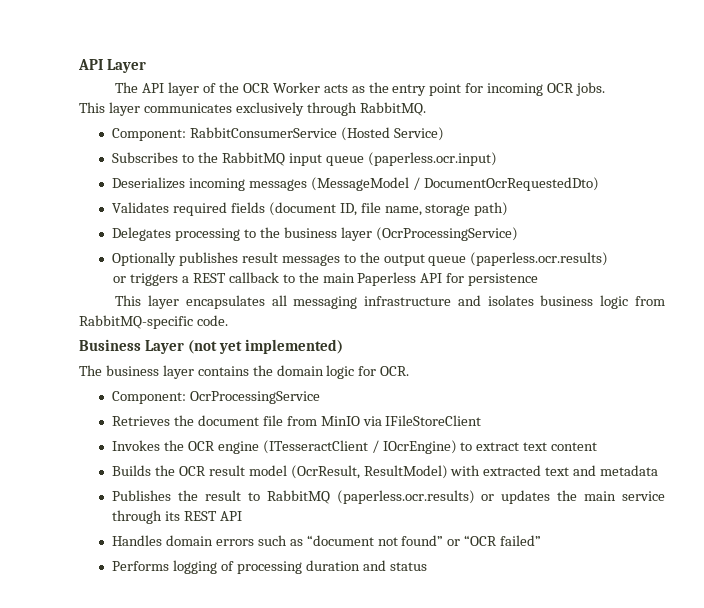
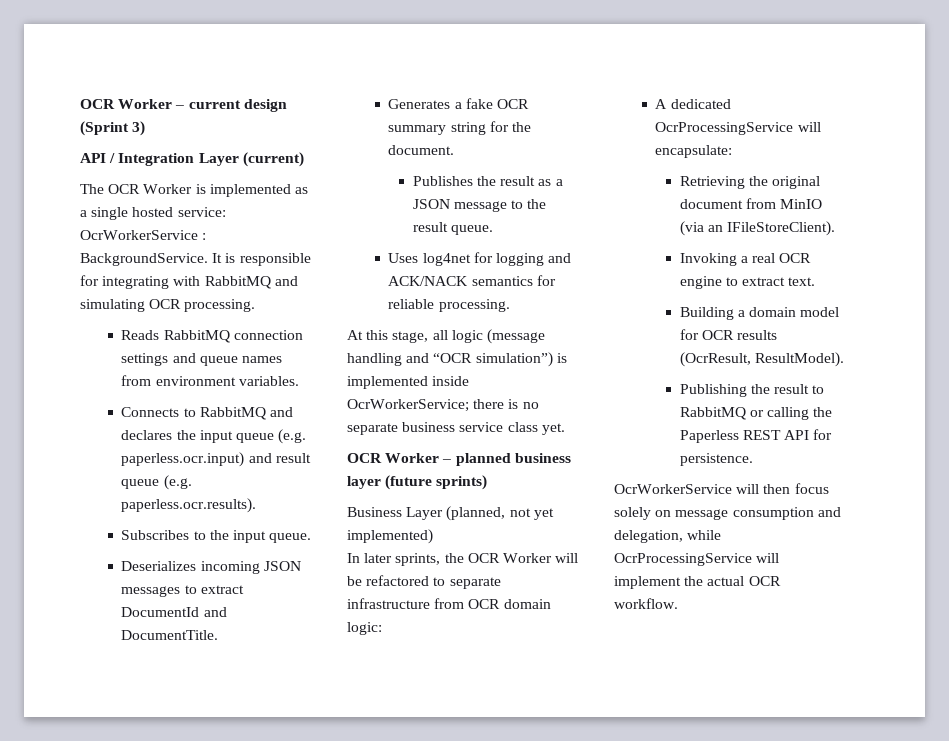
[78,59,146,73] [115,82,605,96] [79,102,426,116] [112,127,444,141] [112,152,497,166] [112,177,599,191] [112,202,509,216] [112,227,518,241] [112,252,609,266] [113,272,539,286] [115,295,665,309] [79,315,228,329] [79,339,343,354] [79,365,410,379] [112,391,320,404] [112,415,482,426] [112,440,598,454] [112,465,659,479] [112,490,665,504] [112,510,242,524] [112,535,542,546] [112,560,427,574] API Layer // The API layer of the OCR Worker acts as the entry point for incoming OCR jobs. // This layer communicates exclusively through RabbitMQ. // Component: RabbitConsumerService (Hosted Service) // Subscribes to the RabbitMQ input queue (paperless.ocr.input) // Deserializes incoming messages (MessageModel / DocumentOcrRequestedDto) // Validates required fields (document ID, file name, storage path) // Delegates processing to the business layer (OcrProcessingService) // Optionally publishes result messages to the output queue (paperless.ocr.results) // or triggers a REST callback to the main Paperless API for persistence // This layer encapsulates all messaging infrastructure and isolates business logic from RabbitMQ-specific code. // Business Layer (not yet implemented) // The business layer contains the domain logic for OCR. // Component: OcrProcessingService // Retrieves the document file from MinIO via IFileStoreClient // Invokes the OCR engine (ITesseractClient / IOcrEngine) to extract text content // Builds the OCR result model (OcrResult, ResultModel) with extracted text and metadata // Publishes the result to RabbitMQ (paperless.ocr.results) or updates the main service through its REST API // Handles domain errors such as “document not found” or “OCR failed” // Performs logging of processing duration and status -> [80,99,287,112] [80,121,146,136] [80,152,304,167] [80,184,308,197] [80,207,226,220] [80,230,207,240] [80,253,311,266] [80,275,298,289] [80,299,256,312] [121,330,303,343] [121,353,283,366] [121,375,299,386] [121,407,294,420] [121,429,307,444] [121,452,311,467] [121,475,192,490] [121,498,257,513] [121,530,312,543] [121,561,301,574] [121,585,244,597] [121,607,227,617] [121,630,219,640] [388,98,530,109] [388,121,532,135] [388,145,455,155] [412,176,563,186] [412,199,547,212] [412,222,494,235] [388,252,572,266] [388,275,556,286] [388,299,510,312] [347,329,545,344] [347,352,567,367] [347,376,470,389] [347,399,539,412] [347,422,565,435] [347,453,571,466] [347,475,488,490] [347,506,554,521] [347,529,433,544] [347,553,579,566] [347,575,501,589] [347,598,551,609] [347,622,382,635] [655,99,731,109] [655,122,821,135] [655,145,733,158] [679,176,821,189] [679,198,823,209] [679,221,836,236] [679,253,812,266] [679,276,816,289] [679,307,840,320] [679,329,778,340] [679,352,845,367] [679,384,825,397] [679,407,833,420] [679,429,833,443] [679,453,753,466] [614,483,829,494] [614,507,841,520] [614,530,722,543] [614,553,780,566] [614,576,781,589] [614,598,678,609] OCR Worker – current design (Sprint 3) // API / Integration Layer (current) // The OCR Worker is implemented as a single hosted service: OcrWorkerService : BackgroundService. It is responsible for integrating with RabbitMQ and simulating OCR processing. // Reads RabbitMQ connection settings and queue names from environment variables. // Connects to RabbitMQ and declares the input queue (e.g. paperless.ocr.input) and result queue (e.g. paperless.ocr.results). // Subscribes to the input queue. // Deserializes incoming JSON messages to extract DocumentId and DocumentTitle. // Generates a fake OCR summary string for the document. // Publishes the result as a JSON message to the result queue. // Uses log4net for logging and ACK/NACK semantics for reliable processing. // At this stage, all logic (message handling and “OCR simulation”) is implemented inside OcrWorkerService; there is no separate business service class yet. // OCR Worker – planned business layer (future sprints) // Business Layer (planned, not yet implemented) // In later sprints, the OCR Worker will be refactored to separate infrastructure from OCR domain logic: // A dedicated OcrProcessingService will encapsulate: // Retrieving the original document from MinIO (via an IFileStoreClient). // Invoking a real OCR engine to extract text. // Building a domain model for OCR results (OcrResult, ResultModel). // Publishing the result to RabbitMQ or calling the Paperless REST API for persistence. // OcrWorkerService will then focus solely on message consumption and delegation, while OcrProcessingService will implement the actual OCR workflow.

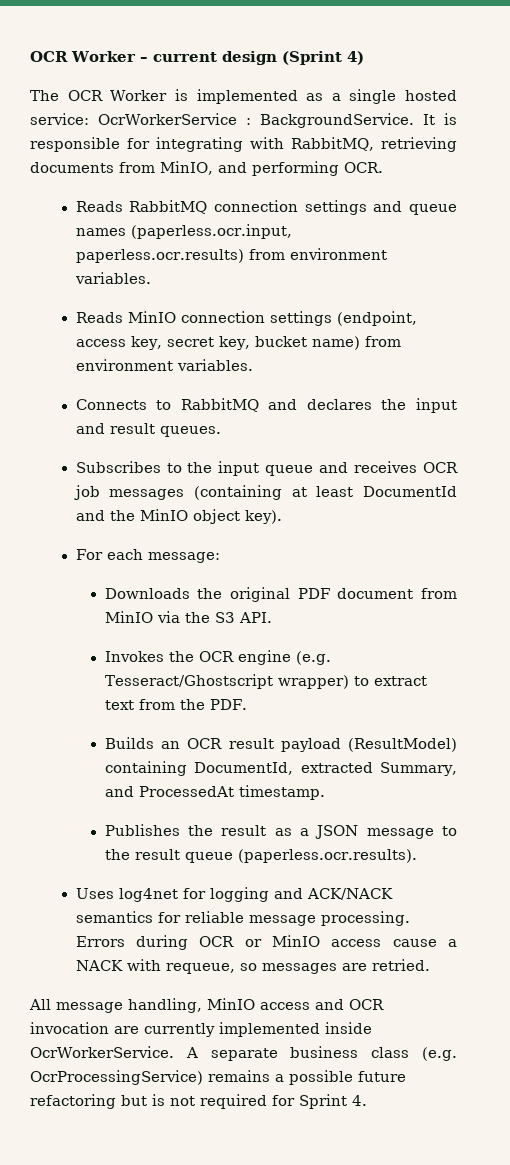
[132,121,146,136] [80,152,304,167] 3) // API / Integration Layer (current) -> [346,51,364,65] 4)
[204,276,298,289] [80,299,256,312] RabbitMQ and simulating OCR processing. -> [291,137,457,152] [30,161,383,176] RabbitMQ, retrieving documents from MinIO, and performing OCR.
(283, 359) none -> [130,224,292,239] [75,248,387,263] [74,272,151,284] [75,311,417,326] [75,336,360,350] (paperless.ocr.input, paperless.ocr.results) from environment variables. // Reads MinIO connection settings (endpoint, access key, secret key, bucket name)
[236,429,307,444] [121,452,311,467] [121,475,192,490] [121,498,257,513] [121,530,312,543] [121,561,301,574] [121,585,244,597] [121,607,227,617] [121,630,219,640] [388,98,530,109] [388,121,532,135] [388,145,455,155] queue (e.g. paperless.ocr.input) and result queue (e.g. paperless.ocr.results). // Subscribes to the input queue. // Deserializes incoming JSON messages to extract DocumentId and DocumentTitle. // Generates a fake OCR summary string for the document. -> [75,423,221,437] [75,461,458,476] [73,485,457,500] [75,509,282,524] [75,549,220,563] [104,587,458,602] [104,611,272,623] [104,650,331,665] [104,674,427,689] [104,699,247,710] [104,737,457,752] [104,761,458,776] [104,785,325,800] and result queues. // Subscribes to the input queue and receives OCR job messages (containing at least DocumentId and the MinIO object key). // For each message: // Downloads the original PDF document from MinIO via the S3 API. // Invokes the OCR engine (e.g. Tesseract/Ghostscript wrapper) to extract text from the PDF. // Builds an OCR result payload (ResultModel) containing DocumentId, extracted Summary, and ProcessedAt timestamp.
[451,225,494,235] queue. -> [184,849,417,863] queue (paperless.ocr.results).
[438,299,510,312] [347,329,545,344] [347,352,567,367] [347,376,470,389] [347,399,539,412] [347,422,565,435] [347,453,571,466] [347,475,488,490] [347,506,554,521] [347,529,433,544] [347,553,579,566] [347,575,501,589] [347,598,551,609] [347,622,382,635] [655,99,731,109] [655,122,821,135] [655,145,733,158] [679,176,821,189] [679,198,823,209] [679,221,836,236] [679,253,812,266] [679,276,816,289] [679,307,840,320] [679,329,778,340] [679,352,845,367] [679,384,825,397] [679,407,833,420] [679,429,833,443] [679,453,753,466] [614,483,829,494] [614,507,841,520] [614,530,722,543] [614,553,780,566] [614,576,781,589] [614,598,678,609] processing. // At this stage, all logic (message handling and “OCR simulation”) is implemented inside OcrWorkerService; there is no separate business service class yet. // OCR Worker – planned business layer (future sprints) // Business Layer (planned, not yet implemented) // In later sprints, the OCR Worker will be refactored to separate infrastructure from OCR domain logic: // A dedicated OcrProcessingService will encapsulate: // Retrieving the original document from MinIO (via an IFileStoreClient). // Invoking a real OCR engine to extract text. // Building a domain model for OCR results (OcrResult, ResultModel). // Publishing the result to RabbitMQ or calling the Paperless REST API for persistence. // OcrWorkerService will then focus solely on message consumption and delegation, while OcrProcessingService will implement the actual OCR workflow. -> [248,911,410,926] [75,935,457,950] [75,959,430,974] [29,998,384,1013] [30,1022,372,1037] [30,1046,458,1061] [30,1070,406,1085] [30,1094,367,1109] message processing. Errors during OCR or MinIO access cause a NACK with requeue, so messages are retried. // All message handling, MinIO access and OCR invocation are currently implemented inside OcrWorkerService. A separate business class (e.g. OcrProcessingService) remains a possible future refactoring but is not required for Sprint 4.

